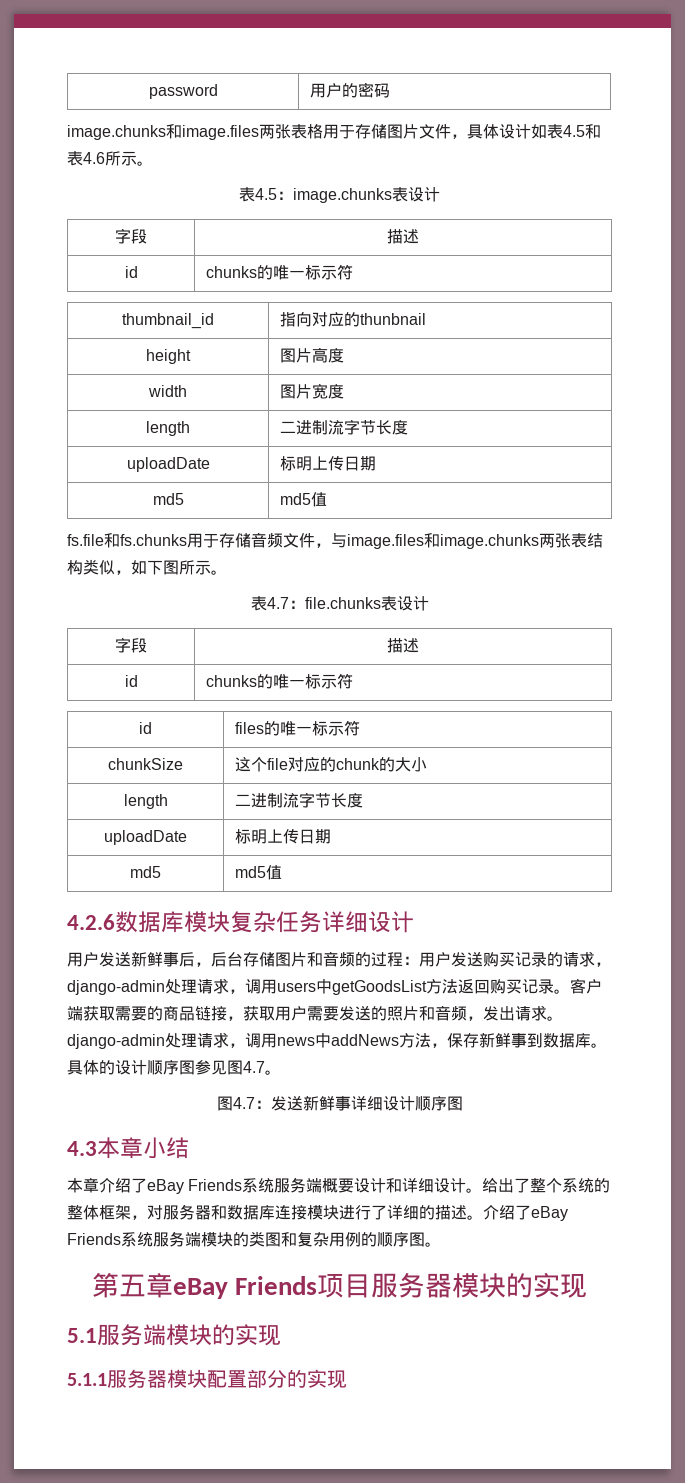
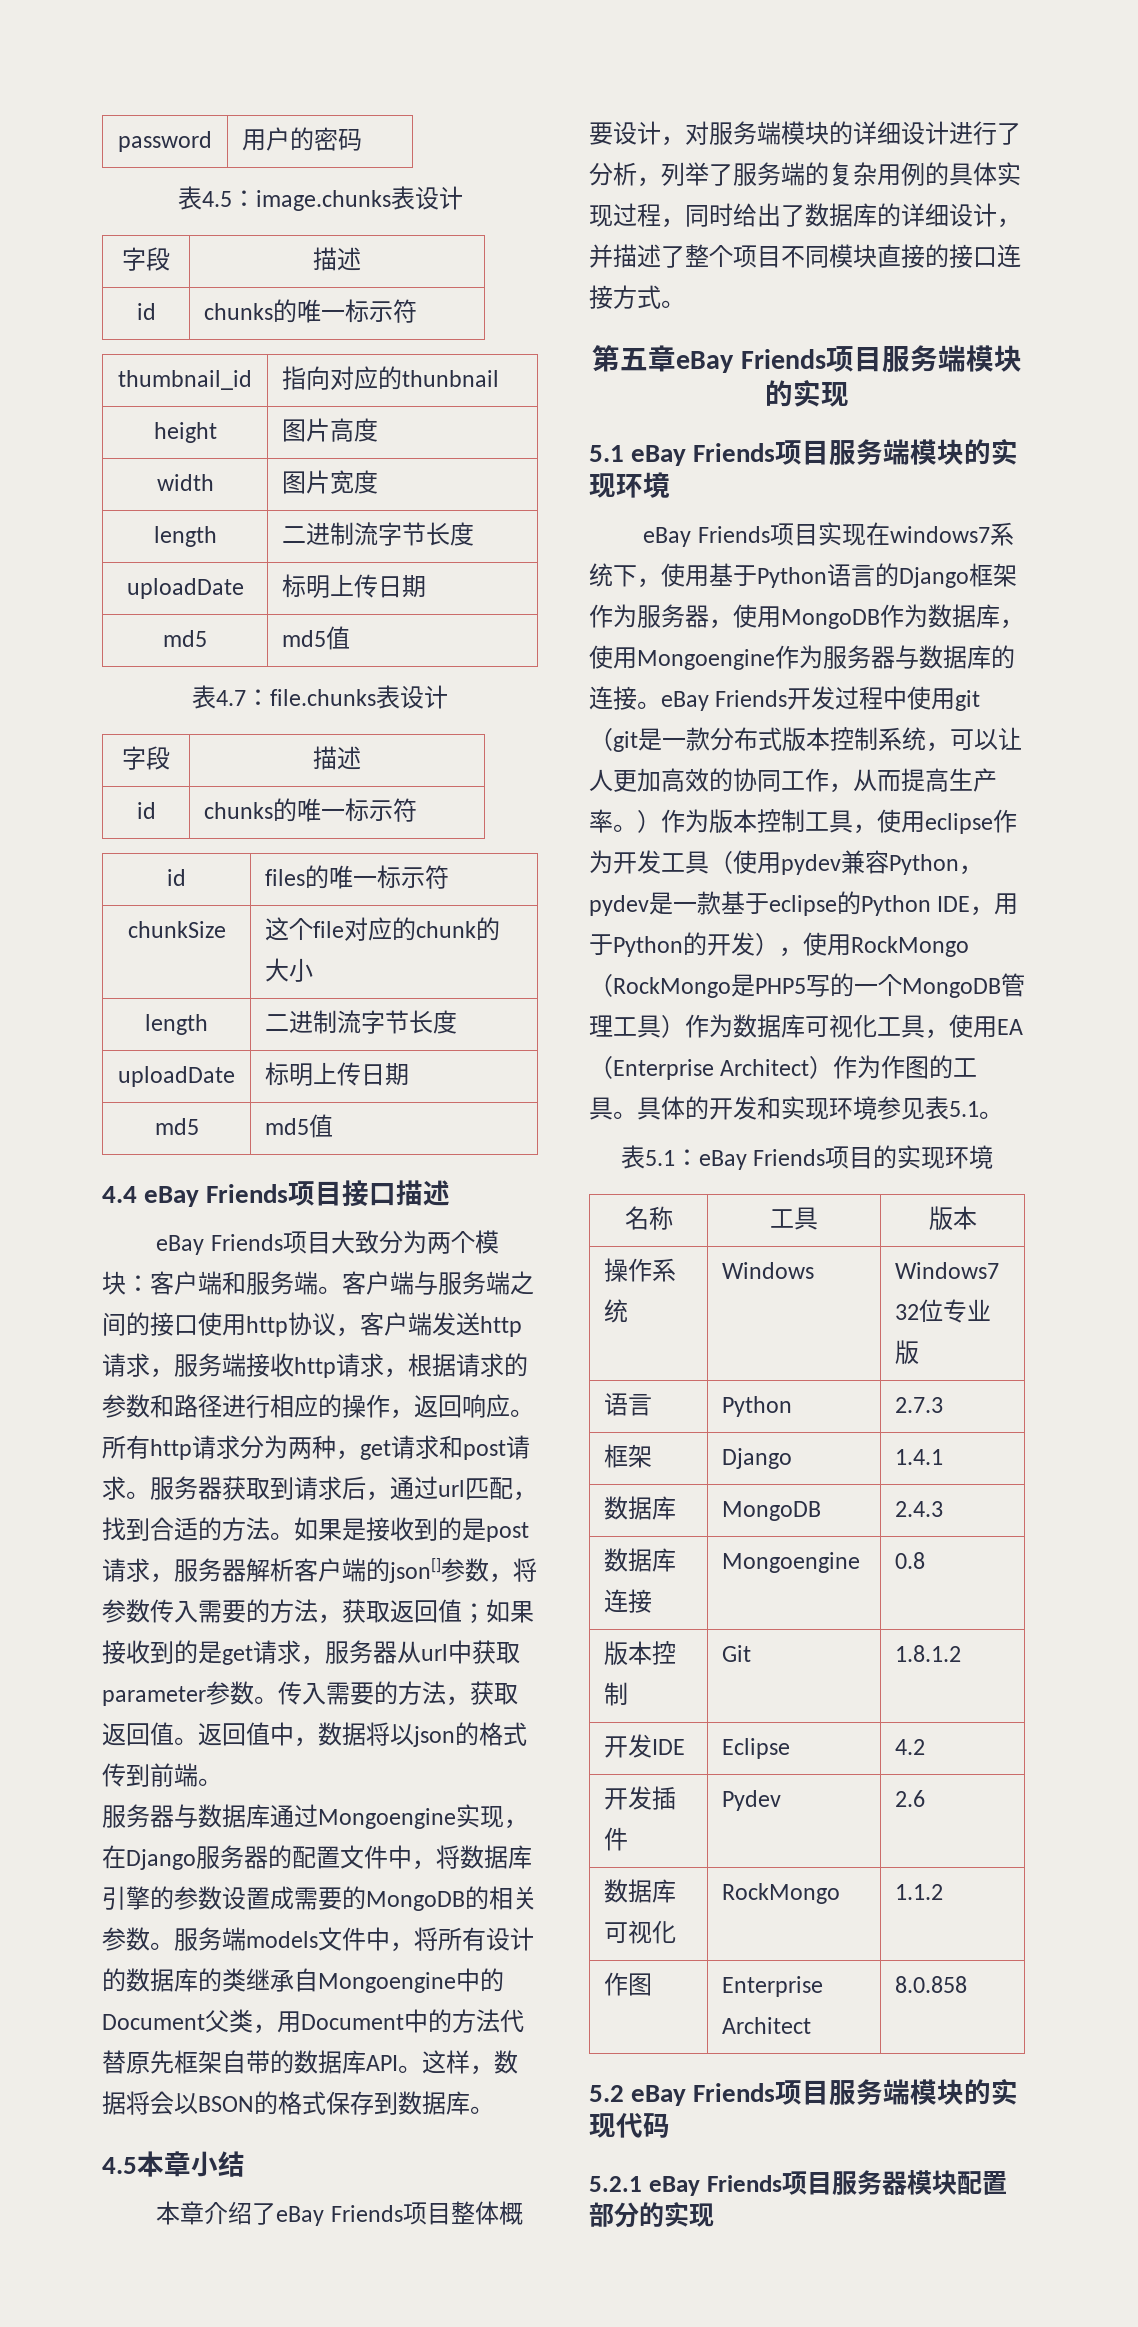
[67,124,601,140] [67,151,153,166] // image.chunks和image.files两张表格用于存储图片文件，具体设计如表4.5和表4.6所示。 -> (363, 139) none
[67,532,603,549] [67,559,227,575] // fs.file和fs.chunks用于存储音频文件，与image.files和image.chunks两张表结构类似，如下图所示。 -> (351, 638) none
[67,911,414,933] [67,951,611,967] [67,978,602,995] [67,1005,563,1021] [67,1032,607,1049] [67,1060,281,1075] [216,1095,463,1111] [67,1141,97,1156] 4.2.6数据库模块复杂任务详细设计 // 用户发送新鲜事后，后台存储图片和音频的过程：用户发送购买记录的请求，django-admin处理请求，调用users中getGoodsList方法返回购买记录。客户端获取需要的商品链接，获取用户需要发送的照片和音频，发出请求。django-admin处理请求，调用news中addNews方法，保存新鲜事到数据库。具体的设计顺序图参见图4.7。 // 图4.7：发送新鲜事详细设计顺序图 // 4.3 -> [102,1180,451,1207] [156,1230,499,1255] [102,1271,534,1295] [102,1312,522,1337] [102,1353,528,1378] [102,1394,534,1419] [102,1435,530,1460] [102,1476,537,1501] [102,1517,529,1542] [102,1558,537,1583] [102,1599,534,1624] [102,1640,520,1665] [102,1681,518,1706] [102,1722,527,1747] [102,1763,222,1787] [102,1804,528,1829] [102,1845,532,1870] [102,1886,537,1911] [102,1927,534,1952] [102,1968,504,1993] [102,2009,524,2034] [102,2050,518,2075] [102,2091,494,2115] [102,2157,137,2174] 4.4 eBay Friends项目接口描述 // eBay Friends项目大致分为两个模块：客户端和服务端。客户端与服务端之间的接口使用http协议，客户端发送http请求，服务端接收http请求，根据请求的参数和路径进行相应的操作，返回响应。所有http请求分为两种，get请求和post请求。服务器获取到请求后，通过url匹配，找到合适的方法。如果是接收到的是post请求，服务器解析客户端的json[]参数，将参数传入需要的方法，获取返回值；如果接收到的是get请求，服务器从url中获取parameter参数。传入需要的方法，获取返回值。返回值中，数据将以json的格式传到前端。 // 服务器与数据库通过Mongoengine实现，在Django服务器的配置文件中，将数据库引擎的参数设置成需要的MongoDB的相关参数。服务端models文件中，将所有设计的数据库的类继承自Mongoengine中的Document父类，用Document中的方法代替原先框架自带的数据库API。这样，数据将会以BSON的格式保存到数据库。 // 4.5
[242,1177,611,1193] [67,1204,568,1221] [67,1231,425,1247] 系统服务端概要设计和详细设计。给出了整个系统的整体框架，对服务器和数据库连接模块进行了详细的描述。介绍了eBay Friends系统服务端模块的类图和复杂用例的顺序图 -> [402,2201,523,2225] [589,121,1021,146] [589,162,1021,187] [589,203,1021,228] [589,244,1021,268] [589,285,661,309] 项目整体概要设计，对服务端模块的详细设计进行了分析，列举了服务端的复杂用例的具体实现过程，同时给出了数据库的详细设计，并描述了整个项目不同模块直接的接口连接方式
[425,1273,453,1298] 器 -> [937,345,966,372] 端
[97,1324,281,1346] [67,1373,107,1386] 服务端模块的实现 // 5.1.1 -> [631,439,1019,466] [589,472,670,498] [643,522,1014,547] [589,563,1017,588] [589,604,1024,629] [589,645,1015,670] [589,686,981,711] [589,727,1022,752] [589,768,997,793] [589,809,1017,834] [589,850,983,875] [589,891,1019,916] [589,932,969,957] [589,973,1025,998] [589,1014,1023,1039] [589,1055,978,1080] [589,1096,1003,1120] [620,1145,994,1170] [624,1206,673,1230] [770,1207,818,1230] [928,1206,977,1230] [604,1258,677,1282] [604,1299,629,1323] [722,1262,815,1279] [895,1262,1000,1279] [895,1299,992,1323] [895,1340,920,1364] [604,1393,653,1416] [722,1396,793,1417] [895,1397,944,1413] [604,1444,653,1468] [722,1448,793,1469] [895,1449,944,1465] [604,1496,677,1520] [722,1501,822,1521] [895,1501,944,1517] [604,1548,677,1572] [604,1589,653,1613] [722,1552,861,1573] [895,1552,926,1569] [604,1641,677,1665] [604,1682,629,1706] [722,1645,752,1662] [895,1645,962,1662] [604,1734,686,1758] [722,1738,791,1759] [895,1739,926,1755] [604,1786,677,1810] [604,1827,629,1851] [722,1790,782,1811] [895,1790,926,1807] [604,1879,677,1903] [604,1920,677,1944] [722,1883,841,1904] [895,1884,944,1900] [604,1972,653,1996] [722,1976,824,1997] [722,2017,812,2034] [895,1976,968,1993] [589,2079,1019,2106] [589,2113,670,2138] [589,2171,832,2196] eBay Friends项目服务端模块的实现环境 // eBay Friends项目实现在windows7系统下，使用基于Python语言的Django框架作为服务器，使用MongoDB作为数据库，使用Mongoengine作为服务器与数据库的连接。eBay Friends开发过程中使用git（git是一款分布式版本控制系统，可以让人更加高效的协同工作，从而提高生产率。）作为版本控制工具，使用eclipse作为开发工具（使用pydev兼容Python，pydev是一款基于eclipse的Python IDE，用于Python的开发），使用RockMongo（RockMongo是PHP5写的一个MongoDB管理工具）作为数据库可视化工具，使用EA（Enterprise Architect）作为作图的工具。具体的开发和实现环境参见表5.1。 // 表5.1：eBay Friends项目的实现环境 // 名称 | 工具 | 版本 // 操作系统 | Windows | Windows7 32位专业版 // 语言 | Python | 2.7.3 // 框架 | Django | 1.4.1 // 数据库 | MongoDB | 2.4.3 // 数据库连接 | Mongoengine | 0.8 // 版本控制 | Git | 1.8.1.2 // 开发IDE | Eclipse | 4.2 // 开发插件 | Pydev | 2.6 // 数据库可视化 | RockMongo | 1.1.2 // 作图 | Enterprise Architect | 8.0.858 // 5.2 eBay Friends项目服务端模块的实现代码 // 5.2.1 eBay Friends项目

